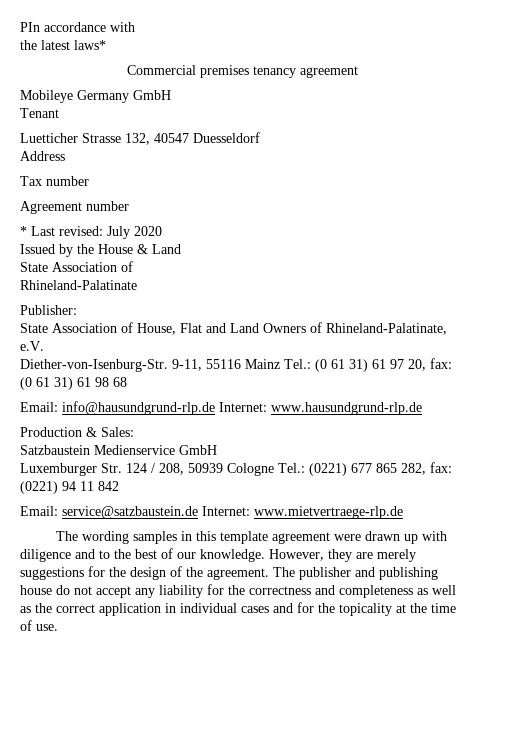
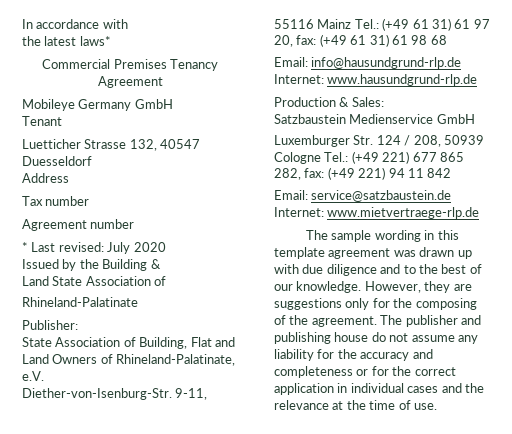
[20,22,40,32] PIn -> [22,19,33,29] In
[199,65,358,78] premises tenancy agreement -> [113,59,218,71] [97,76,163,88] Premises Tenancy Agreement
[98,244,181,254] House & Land // -> [102,259,161,271] [22,276,49,286] Building & // Land
[137,323,176,335] House, -> [139,337,188,349] Building,
[315,359,327,372] (0 -> [382,18,410,31] (+49
[20,377,32,390] (0 -> [319,34,347,47] (+49
[309,463,347,476] (0221) -> [351,151,410,164] (+49 221)
[20,481,58,494] (0221) -> [327,167,386,180] (+49 221)
[82,531,178,544] wording samples -> [331,230,421,242] sample wording
[334,534,362,541] were -> [393,250,416,257] was
(448, 536) none -> [302,264,324,274] due
[377,549,416,562] [20,566,166,580] merely suggestions for the design -> [274,298,477,310] suggestions only for the composing
[96,586,131,598] accept -> [411,335,455,342] assume
[249,586,311,595] correctness -> [360,352,410,361] accuracy
[417,585,456,595] [20,606,31,613] as well as -> [356,366,389,376] or for
[297,602,392,616] for the topicality -> [464,383,484,393] [274,400,329,410] the relevance

